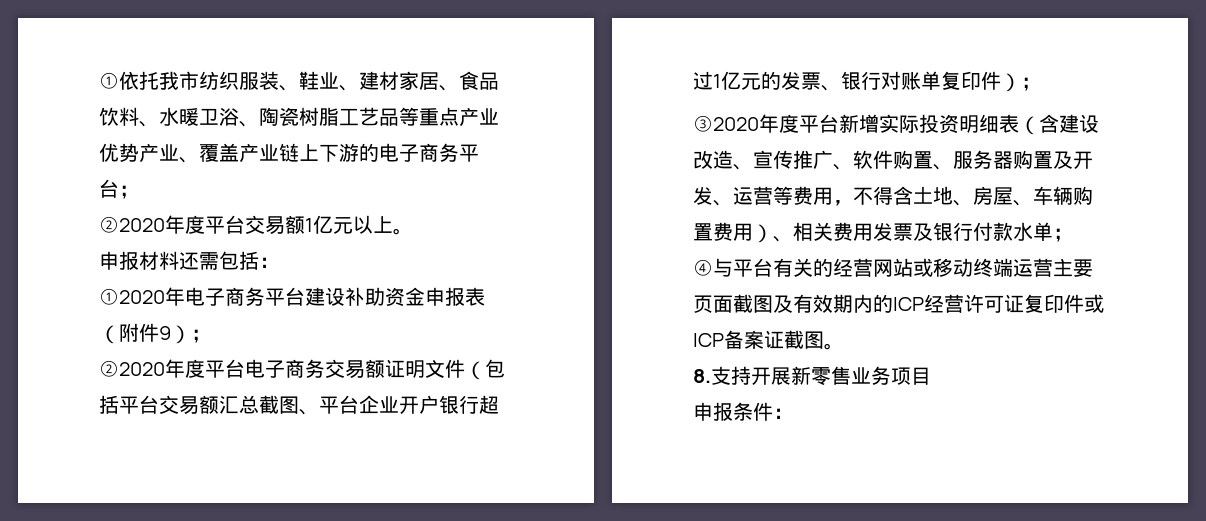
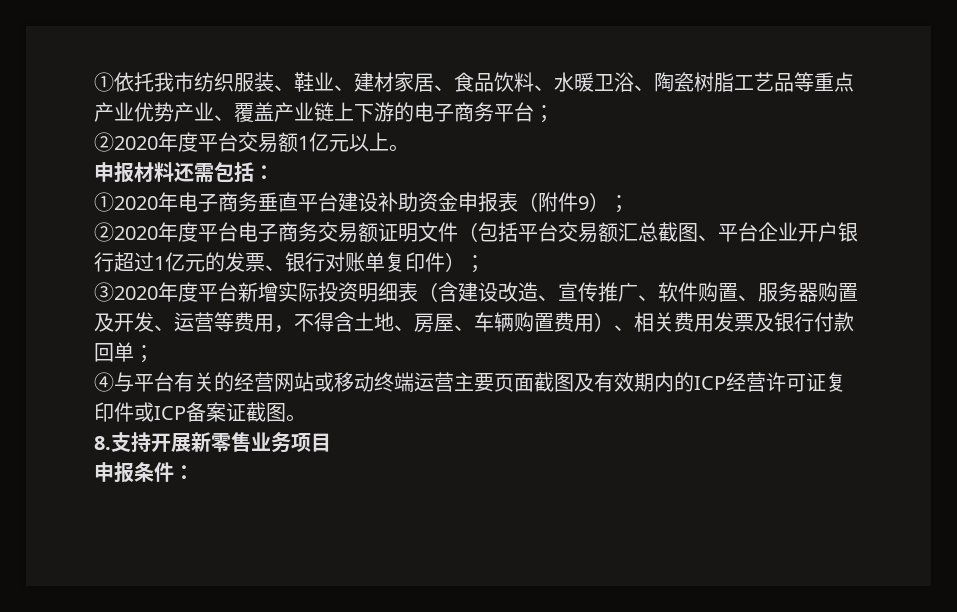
(265, 296) none -> [258,192,298,212] 垂直
[1013,222,1033,241] 水 -> [94,343,114,362] 回

